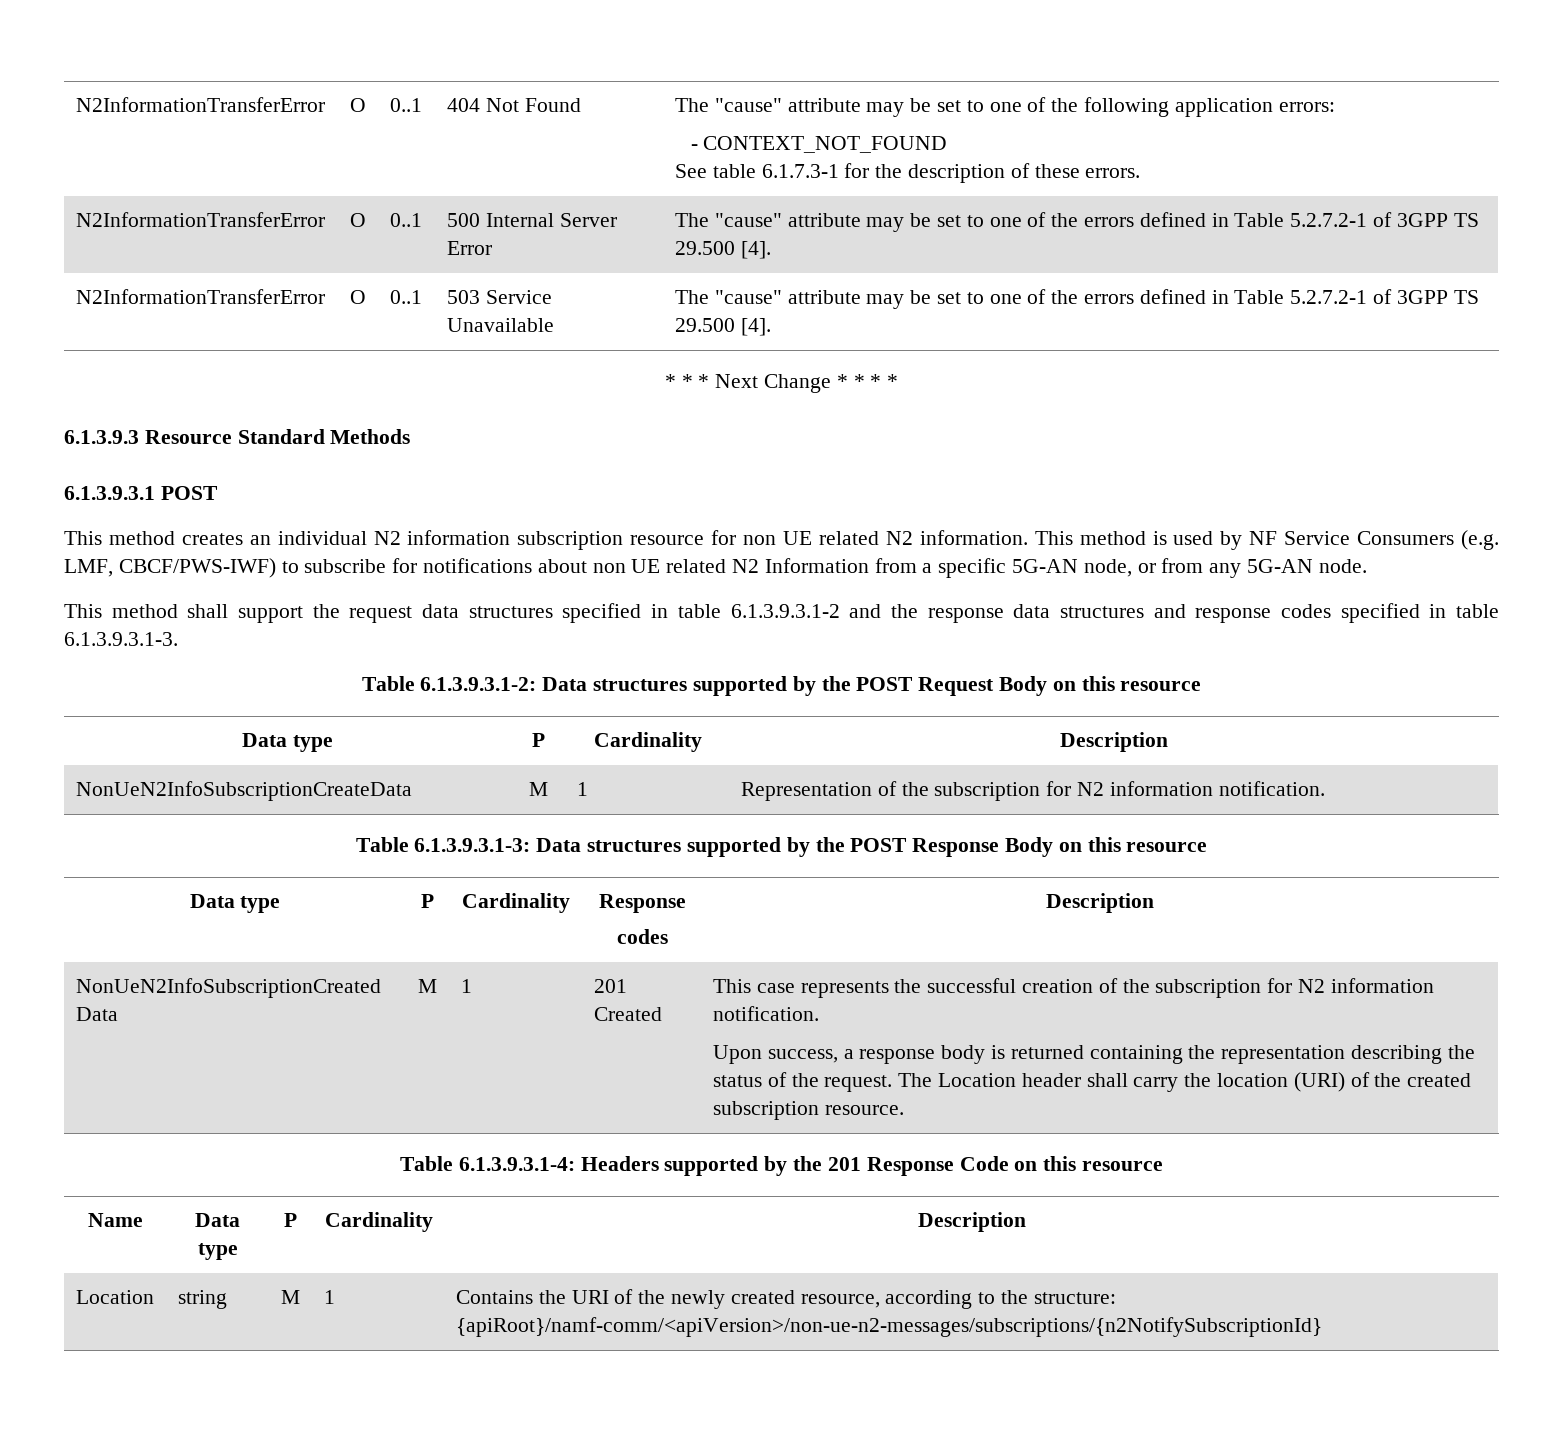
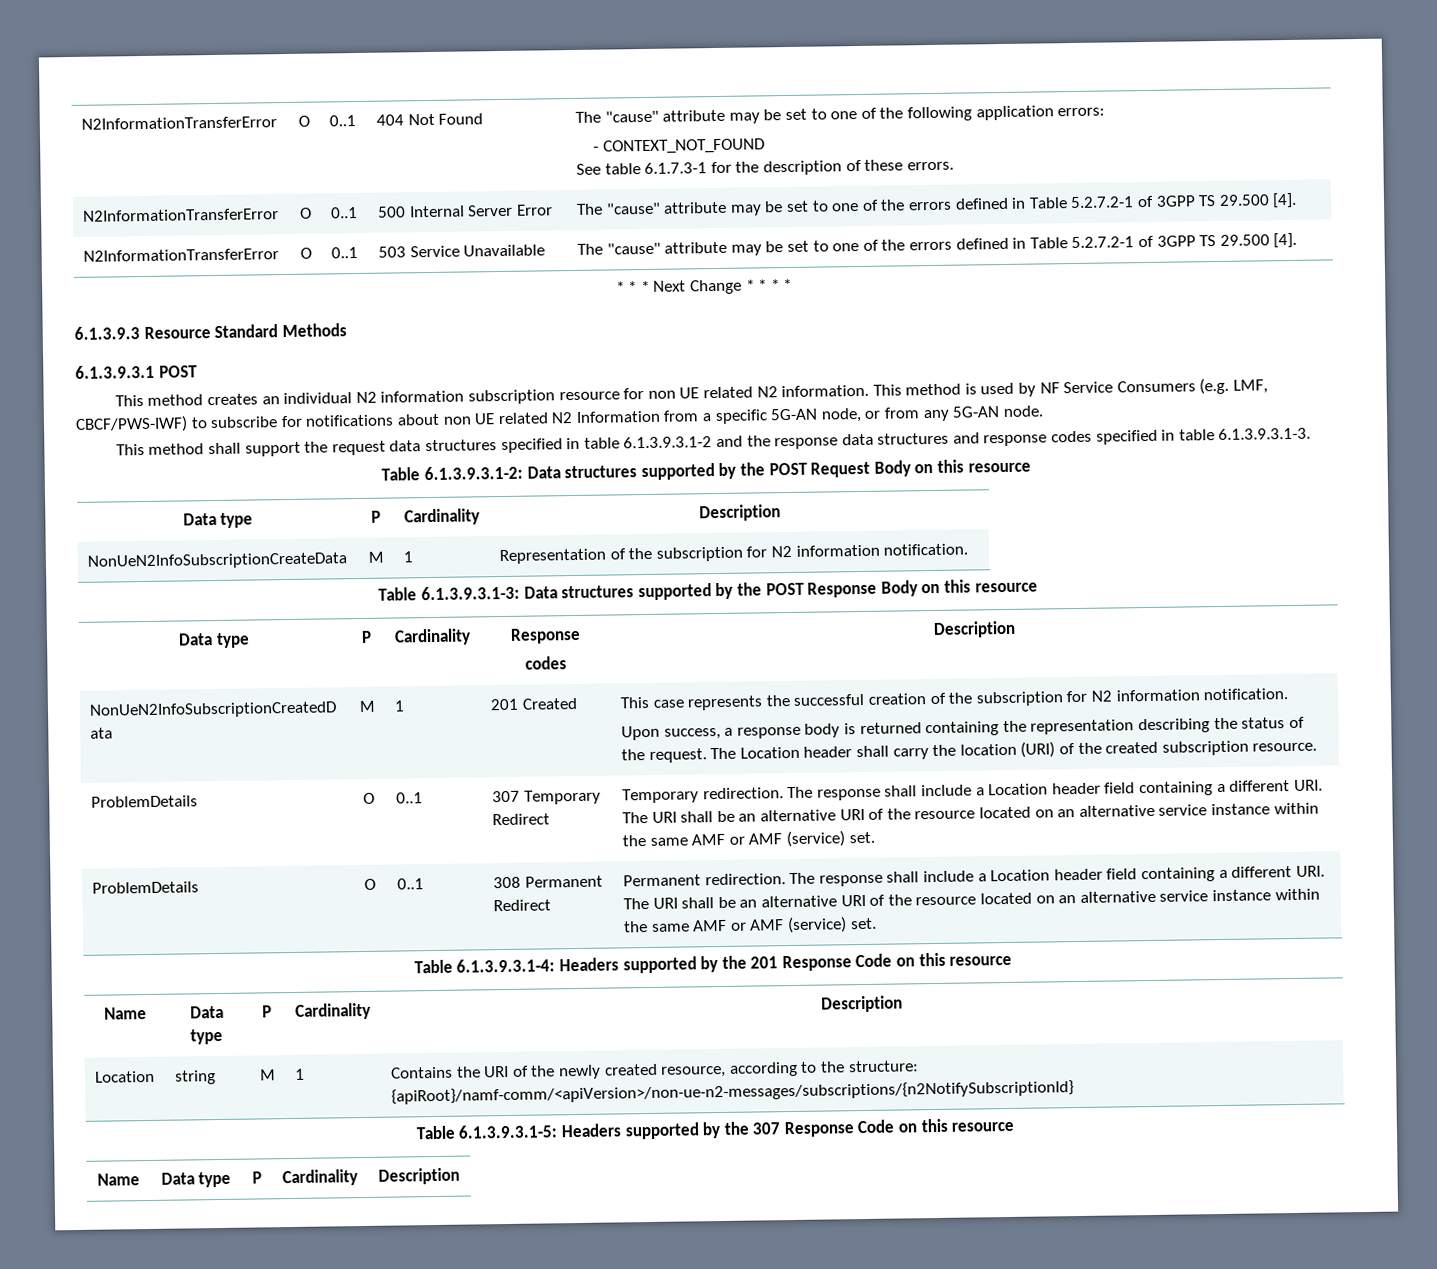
(904, 1110) none -> [91,795,199,808] [363,792,375,804] [396,792,424,804] [492,789,601,805] [492,813,551,826] [622,779,1323,804] [622,802,1319,824] [622,830,875,848] [92,881,200,894] [364,878,376,890] [397,878,425,890] [493,875,603,889] [493,899,552,912] [623,865,1325,887] [623,888,1320,910] [623,916,877,934] // ProblemDetails | O | 0..1 | 307 Temporary Redirect | Temporary redirection. The response shall include a Location header field containing a different URI. The URI shall be an alternative URI of the resource located on an alternative service instance within the same AMF or AMF (service) set. // ProblemDetails | O | 0..1 | 308 Permanent Redirect | Permanent redirection. The response shall include a Location header field containing a different URI. The URI shall be an alternative URI of the resource located on an alternative service instance within the same AMF or AMF (service) set.
(1322, 1327) none -> [415,1118,1015,1140] [97,1173,140,1186] [160,1171,232,1188] [252,1171,262,1184] [282,1169,358,1187] [378,1167,460,1185] // Table 6.1.3.9.3.1-5: Headers supported by the 307 Response Code on this resource // Name | Data type | P | Cardinality | Description

